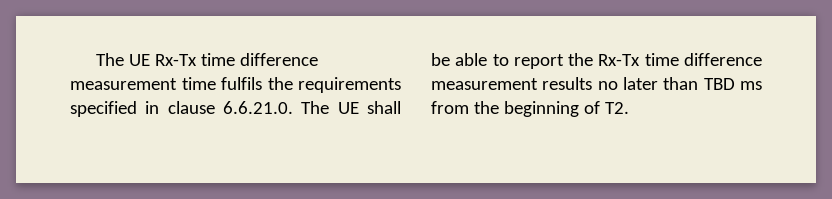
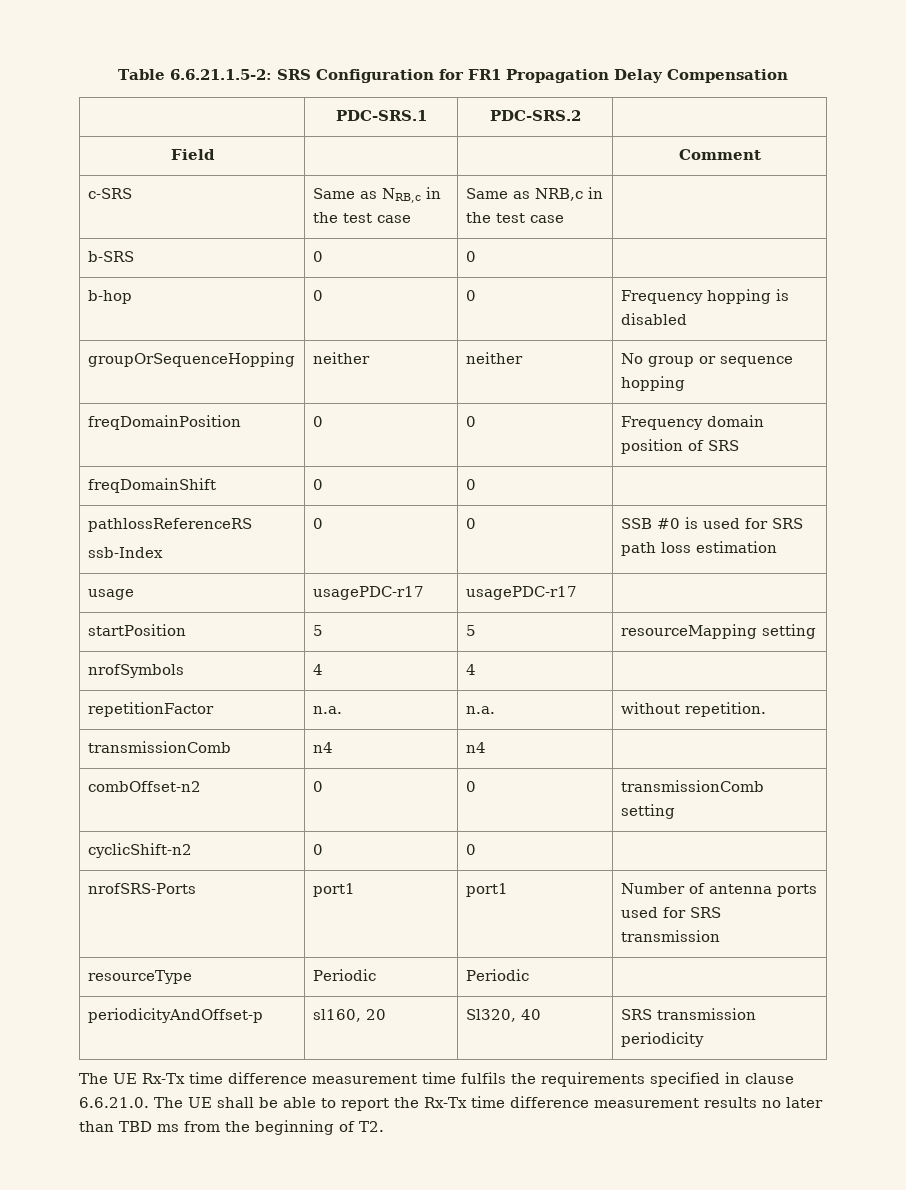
(96, 59) none -> [118,69,788,83] [335,110,427,121] [489,110,581,121] [170,149,215,160] [678,149,761,160] [87,188,132,199] [312,187,441,203] [312,212,411,223] [465,187,603,201] [465,212,564,223] [87,251,134,262] [312,251,323,262] [465,251,476,262] [87,290,132,304] [312,290,323,301] [465,290,476,301] [620,289,789,304] [620,313,687,325] [87,352,295,367] [312,352,370,364] [465,352,523,364] [620,353,793,367] [620,376,685,391] [87,415,241,430] [312,416,323,427] [465,416,476,427] [620,415,764,430] [620,439,739,454] [87,478,216,493] [312,479,323,490] [465,479,476,490] [87,518,252,532] [87,547,163,558] [312,518,323,529] [465,518,476,529] [620,517,803,529] [620,541,777,556] [87,589,134,600] [312,586,424,600] [465,586,577,600] [87,624,186,636] [312,625,323,636] [465,625,476,636] [620,624,816,639] [87,664,184,678] [312,664,323,675] [465,664,476,675] [87,702,214,717] [312,706,342,714] [465,706,495,714] [620,702,766,717] [87,741,231,753] [312,742,333,753] [465,742,486,753] [87,781,201,792] [312,781,323,792] [465,781,476,792] [620,780,764,792] [620,804,675,819] [87,843,192,858] [312,844,323,855] [465,844,476,855] [87,883,196,894] [312,883,355,897] [465,883,508,897] [620,883,817,897] [620,907,721,918] [620,930,720,942] [87,970,192,984] [312,969,376,981] [465,969,529,981] [87,1008,263,1023] [312,1009,386,1022] [465,1009,541,1022] [620,1008,756,1020] [620,1032,704,1047] Table 6.6.21.1.5-2: SRS Configuration for FR1 Propagation Delay Compensation // | PDC-SRS.1 | PDC-SRS.2 | // Field | | | Comment // c-SRS | Same as NRB,c in the test case | Same as NRB,c in the test case | // b-SRS | 0 | 0 | // b-hop | 0 | 0 | Frequency hopping is disabled // groupOrSequenceHopping | neither | neither | No group or sequence hopping // freqDomainPosition | 0 | 0 | Frequency domain position of SRS // freqDomainShift | 0 | 0 | // pathlossReferenceRS // ssb-Index | 0 | 0 | SSB #0 is used for SRS path loss estimation // usage | usagePDC-r17 | usagePDC-r17 | // startPosition | 5 | 5 | resourceMapping setting // nrofSymbols | 4 | 4 | // repetitionFactor | n.a. | n.a. | without repetition. // transmissionComb | n4 | n4 | // combOffset-n2 | 0 | 0 | transmissionComb setting // cyclicShift-n2 | 0 | 0 | // nrofSRS-Ports | port1 | port1 | Number of antenna ports used for SRS transmission // resourceType | Periodic | Periodic | // periodicityAndOffset-p | sl160, 20 | Sl320, 40 | SRS transmission periodicity //

